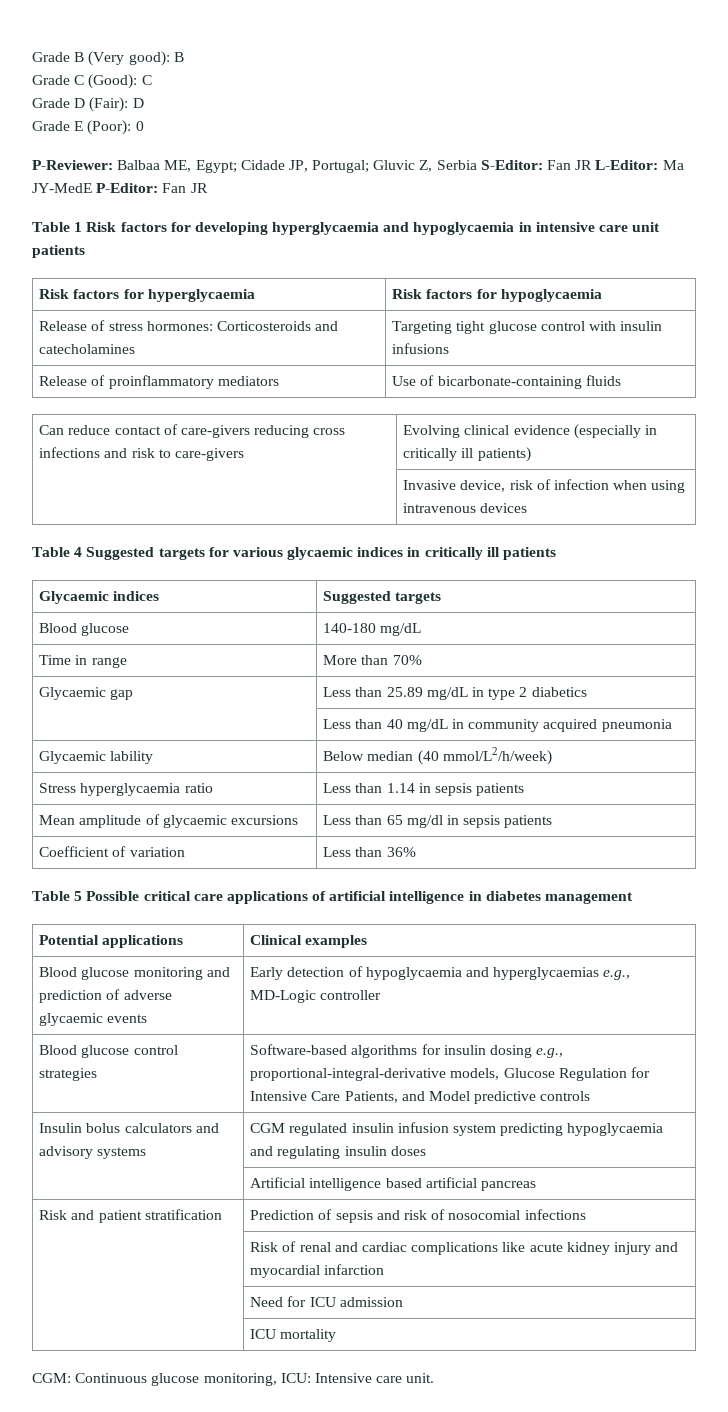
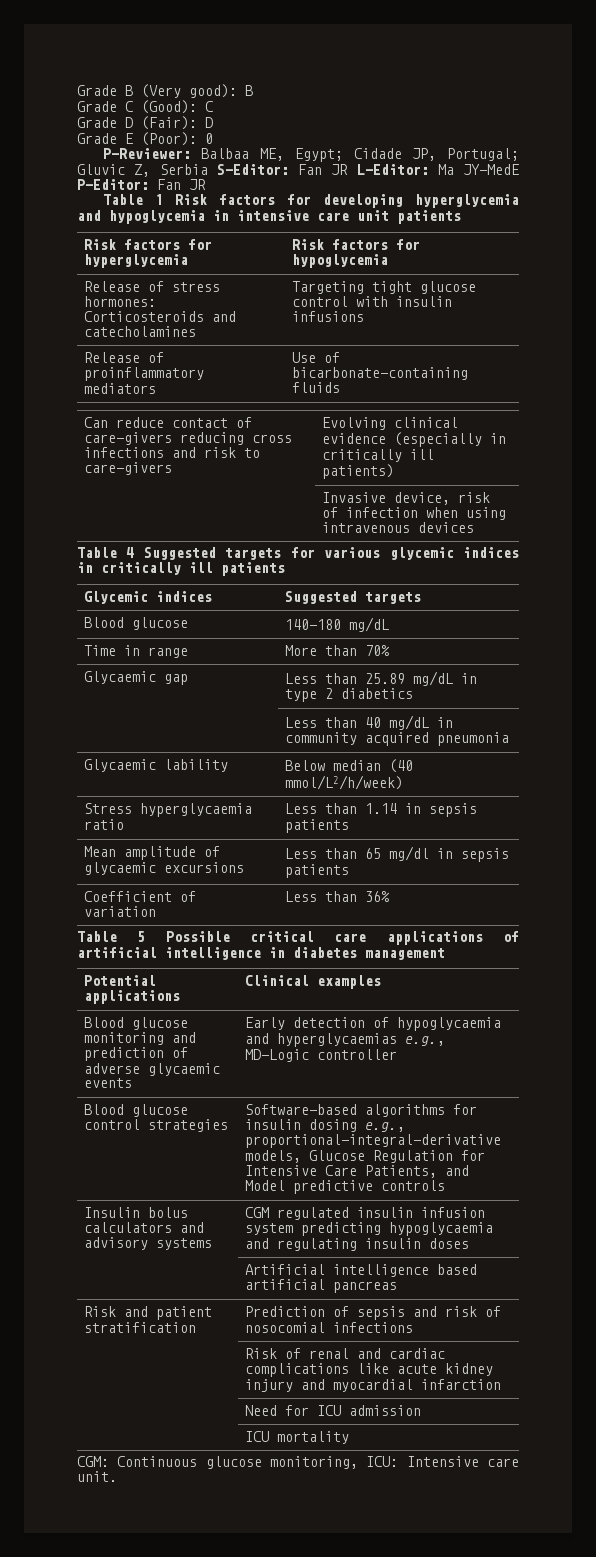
[272,222,515,235] hyperglycaemia and hypoglycaemia -> [415,194,519,208] [77,210,205,224] hyperglycemia and hypoglycemia
[147,289,255,302] [392,289,602,302] hyperglycaemia | Risk factors for hypoglycaemia -> [84,254,189,268] [292,239,421,250] [292,254,389,268] hyperglycemia | Risk factors for hypoglycemia
[287,547,354,560] glycaemic -> [389,547,454,560] glycemic
[39,591,110,604] Glycaemic -> [84,591,149,604] Glycemic

